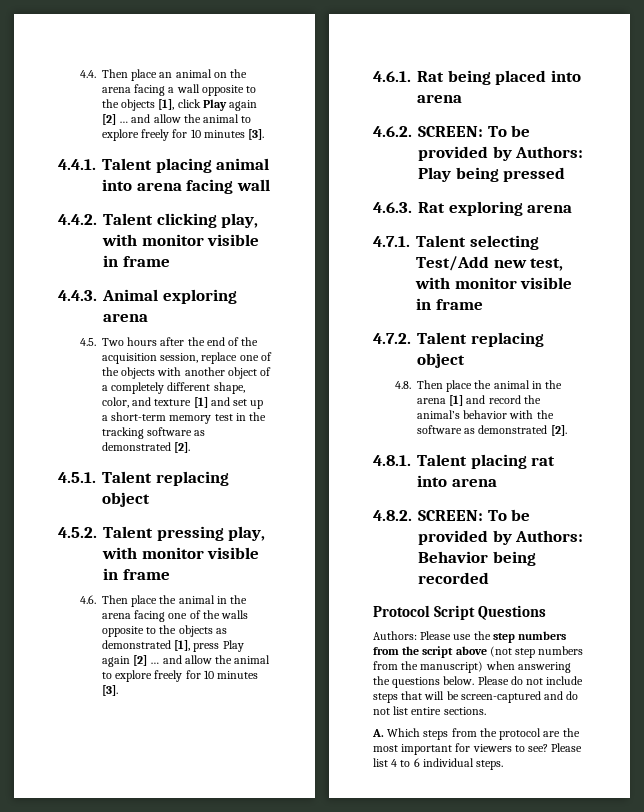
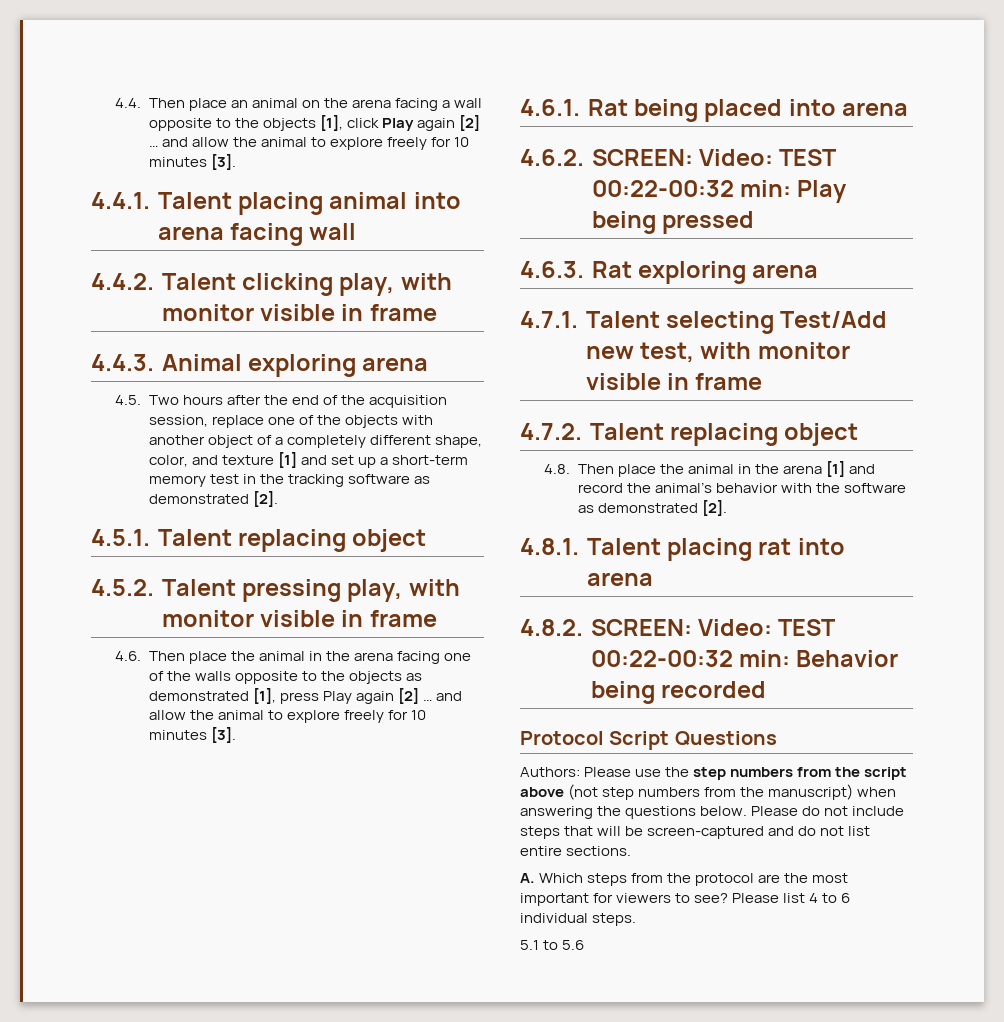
[487,125,531,137] [418,146,584,161] To be provided by Authors: -> [698,149,838,166] [591,180,791,197] Video: TEST 00:22-00:32 min:
[487,509,531,521] [418,530,584,545] To be provided by Authors: -> [697,619,837,636] [590,650,790,667] Video: TEST 00:22-00:32 min:
(504, 765) none -> [520,940,585,950] // 5.1 to 5.6

